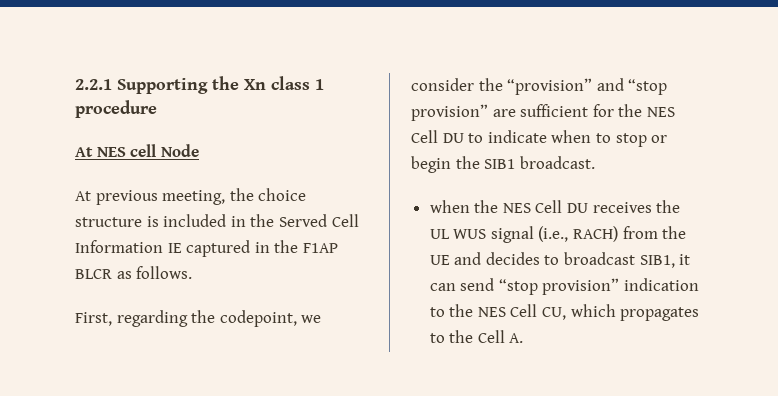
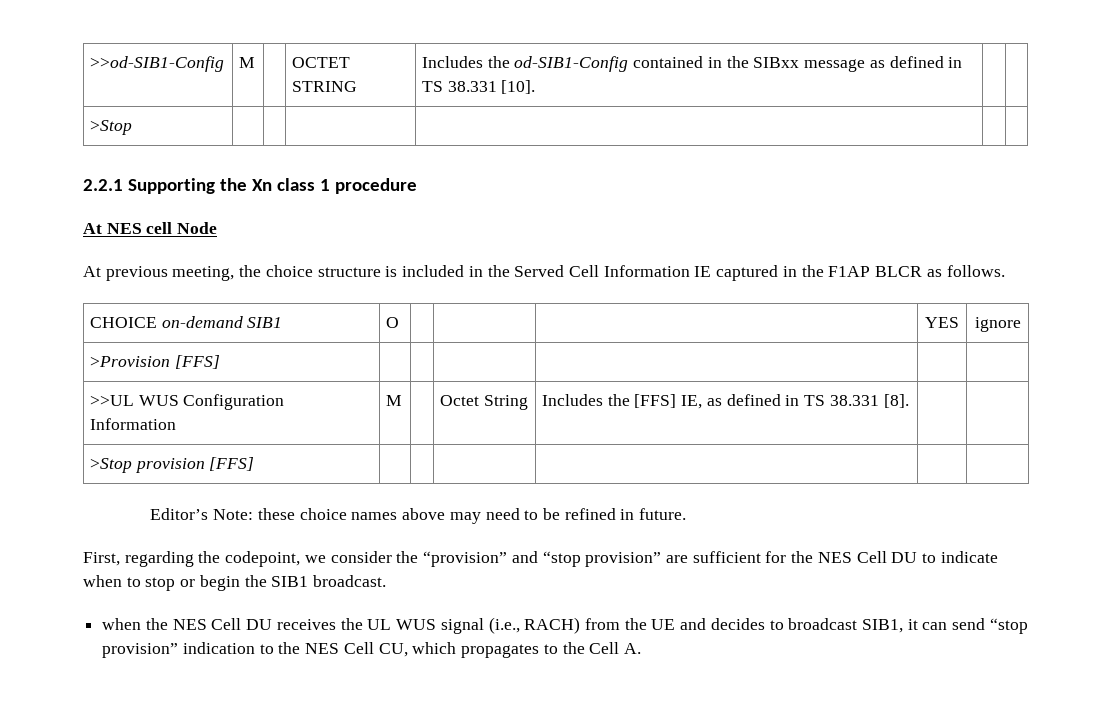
(75, 84) none -> [90,56,225,72] [239,57,256,68] [292,57,351,68] [292,81,358,92] [422,56,963,72] [422,80,536,94] [90,120,133,135] >>od-SIB1-Config | M | | OCTET STRING | Includes the od-SIB1-Config contained in the SIBxx message as defined in TS 38.331 [10]. | | // >Stop | | | | | | //
(193, 272) none -> [90,316,283,328] [386,317,400,328] [925,317,959,328] [974,317,1021,332] [90,355,220,369] [90,394,285,410] [90,418,177,430] [386,395,403,406] [440,395,528,410] [542,394,909,409] [90,457,255,473] [150,508,687,524] // CHOICE on-demand SIB1 | O | | | | YES | ignore // >Provision [FFS] | | | | | | // >>UL WUS Configuration Information | M | | Octet String | Includes the [FFS] IE, as defined in TS 38.331 [8]. | | // >Stop provision [FFS] | | | | | | // Editor’s Note: these choice names above may need to be refined in future.

